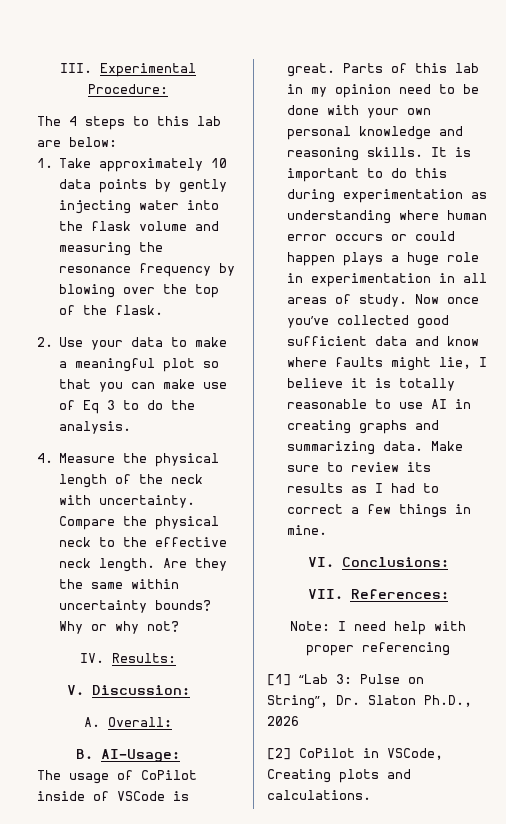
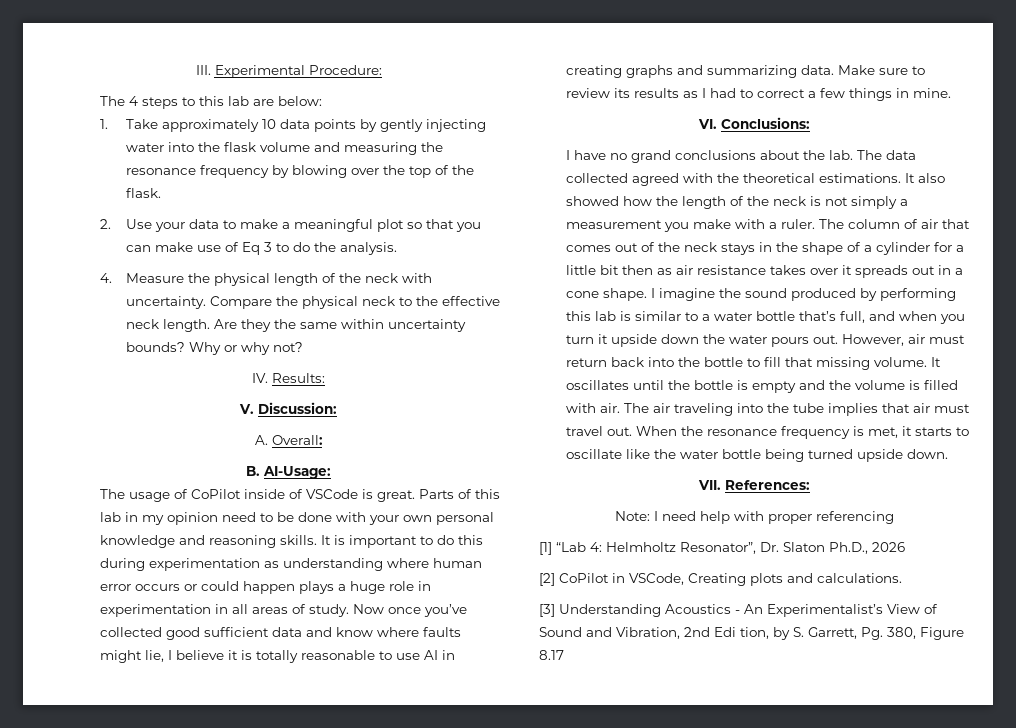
(449, 562) none -> [565,150,916,163] [565,173,945,186] [565,196,908,209] [565,219,970,232] [565,242,964,255] [565,265,963,278] [565,288,956,301] [565,311,965,324] [565,334,965,347] [565,357,941,370] [565,380,958,393] [565,403,970,416] [565,426,969,439] [565,449,948,462] // I have no grand conclusions about the lab. The data collected agreed with the theoretical estimations. It also showed how the length of the neck is not simply a measurement you make with a ruler. The column of air that comes out of the neck stays in the shape of a cylinder for a little bit then as air resistance takes over it spreads out in a cone shape. I imagine the sound produced by performing this lab is similar to a water bottle that’s full, and when you turn it upside down the water pours out. However, air must return back into the bottle to fill that missing volume. It oscillates until the bottle is empty and the volume is filled with air. The air traveling into the tube implies that air must travel out. When the resonance frequency is met, it starts to oscillate like the water bottle being turned upside down.
[336,674,424,684] [267,695,328,709] 3: Pulse on String”, -> [590,542,756,554] 4: Helmholtz Resonator”,
(371, 795) none -> [539,604,938,617] [539,627,964,640] [539,650,564,660] // [3] Understanding Acoustics - An Experimentalist’s View of Sound and Vibration, 2nd Edi tion, by S. Garrett, Pg. 380, Figure 8.17

